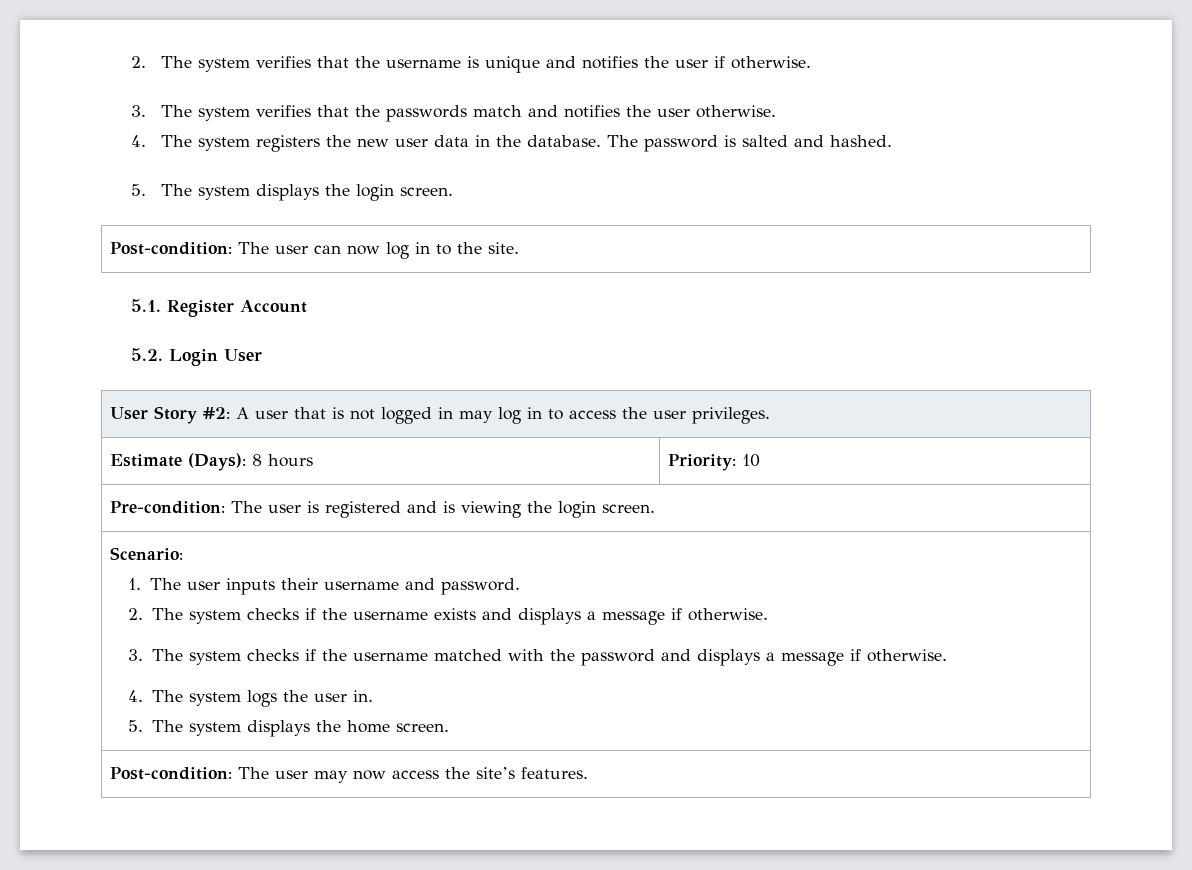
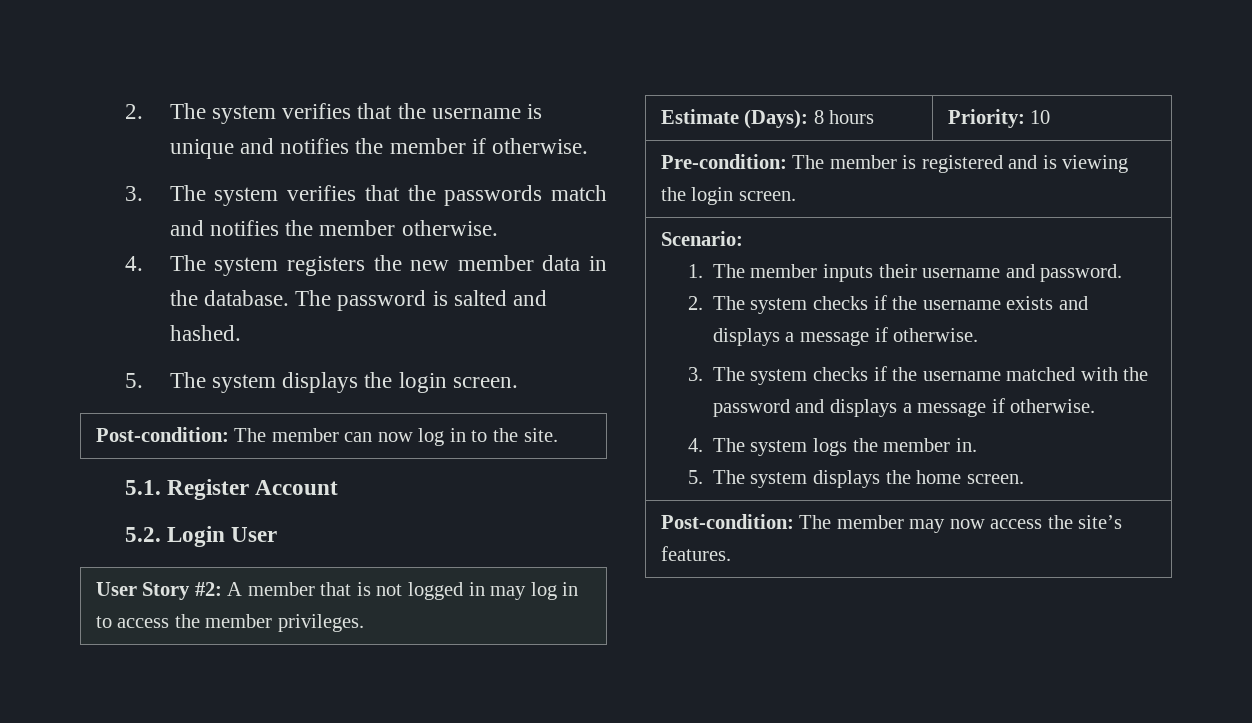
[674,59,708,68] user -> [389,138,466,154] member
[656,108,690,117] user -> [319,220,396,236] member
[394,138,428,147] user -> [457,255,534,271] member
[275,245,309,254] user -> [271,428,339,442] member
[255,410,289,419] user -> [247,582,315,596] member
[653,410,687,419] user -> [205,614,273,628] member
[268,504,302,513] user -> [829,155,897,169] member
[186,581,220,590] user -> [750,264,818,278] member
[313,693,347,702] user -> [883,438,951,452] member
[275,770,309,779] user -> [836,515,904,529] member

